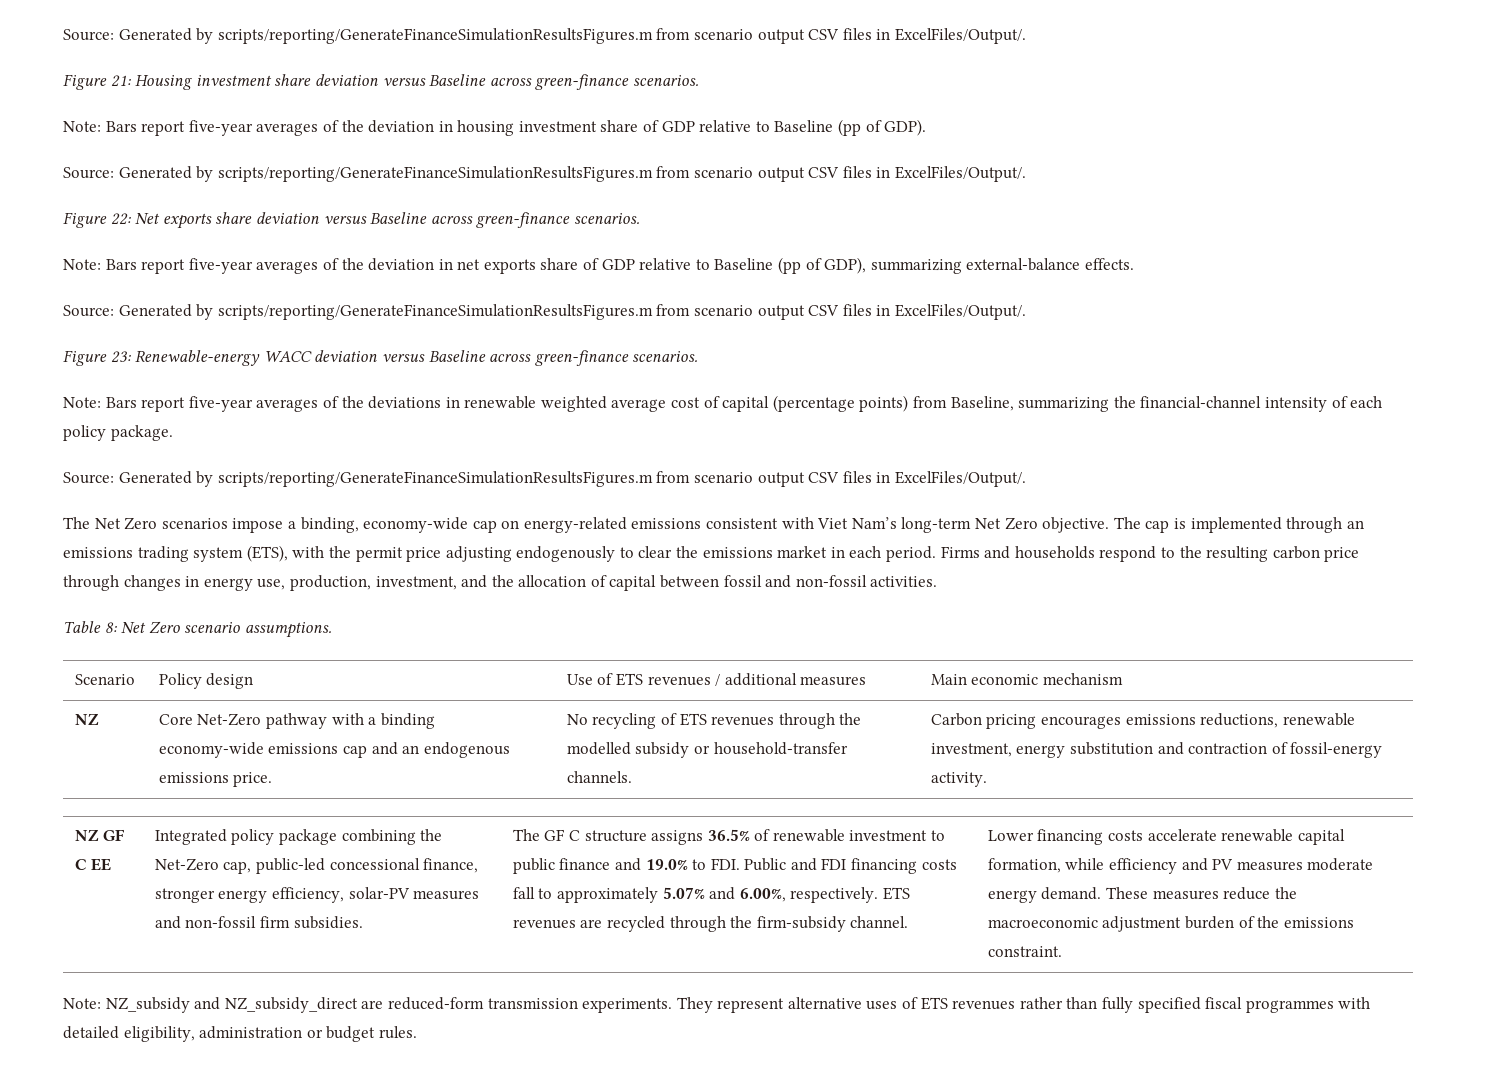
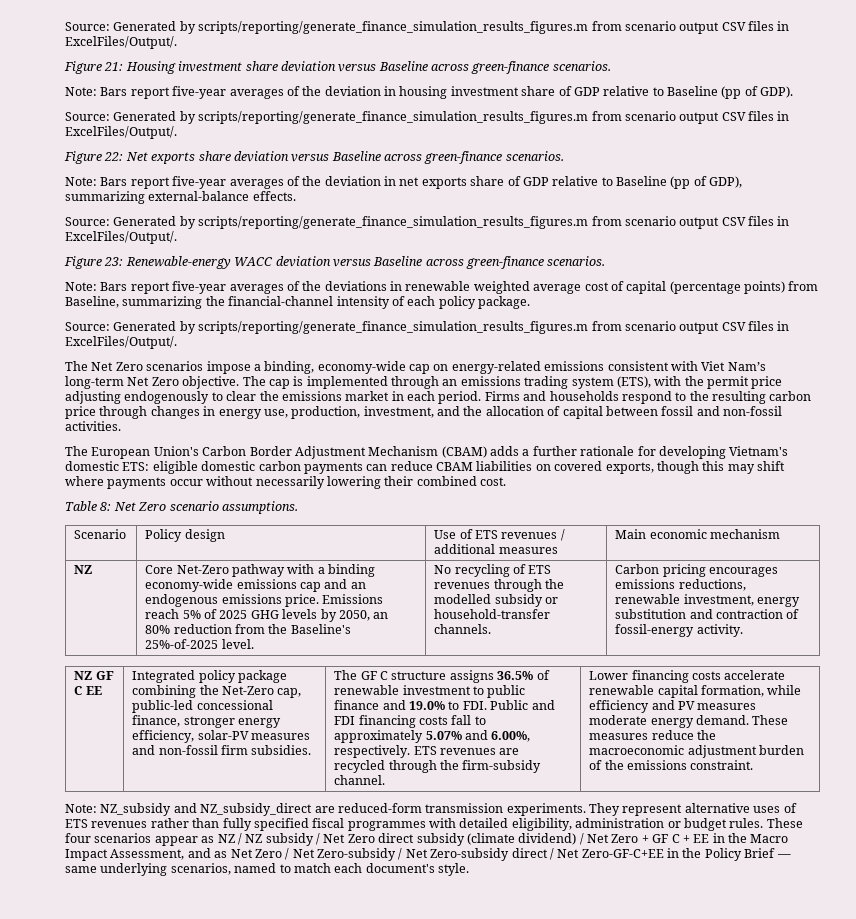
[63,28,653,44] Source: Generated by scripts/reporting/GenerateFinanceSimulationResultsFigures.m -> [65,21,589,34] Source: Generated by scripts/reporting/generate_finance_simulation_results_figures.m
[217,166,653,182] scripts/reporting/GenerateFinanceSimulationResultsFigures.m -> [198,111,589,124] scripts/reporting/generate_finance_simulation_results_figures.m
[217,304,653,320] scripts/reporting/GenerateFinanceSimulationResultsFigures.m -> [198,216,589,229] scripts/reporting/generate_finance_simulation_results_figures.m
[217,471,653,487] scripts/reporting/GenerateFinanceSimulationResultsFigures.m -> [198,321,589,334] scripts/reporting/generate_finance_simulation_results_figures.m
(938, 581) none -> [65,446,789,459] [65,461,785,474] [65,476,506,489] // The European Union's Carbon Border Adjustment Mechanism (CBAM) adds a further rationale for developing Vietnam's domestic ETS: eligible domestic carbon payments can reduce CBAM liabilities on covered exports, though this may shift where payments occur without necessarily lowering their combined cost.
(273, 779) none -> [322,594,384,604] [145,609,389,622] [145,624,351,634] [145,639,254,649] Emissions reach 5% of 2025 GHG levels by 2050, an 80% reduction from the Baseline's 25%-of-2025 level.
(417, 1032) none -> [766,818,803,828] [65,833,789,846] [65,848,791,861] [65,863,469,876] These four scenarios appear as NZ / NZ subsidy / Net Zero direct subsidy (climate dividend) / Net Zero + GF C + EE in the Macro Impact Assessment, and as Net Zero / Net Zero-subsidy / Net Zero-subsidy direct / Net Zero-GF-C+EE in the Policy Brief — same underlying scenarios, named to match each document's style.

